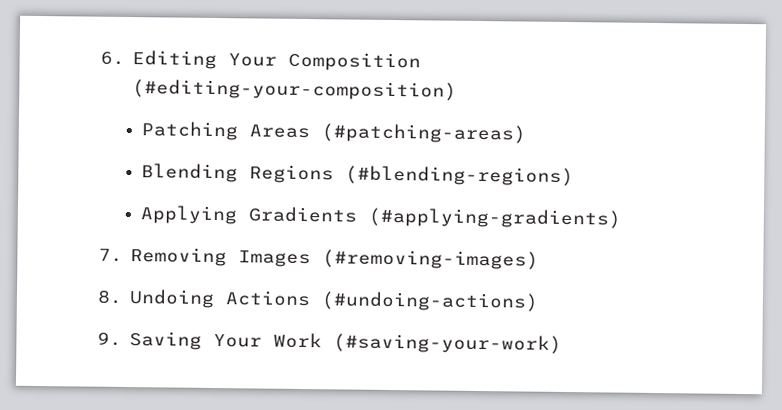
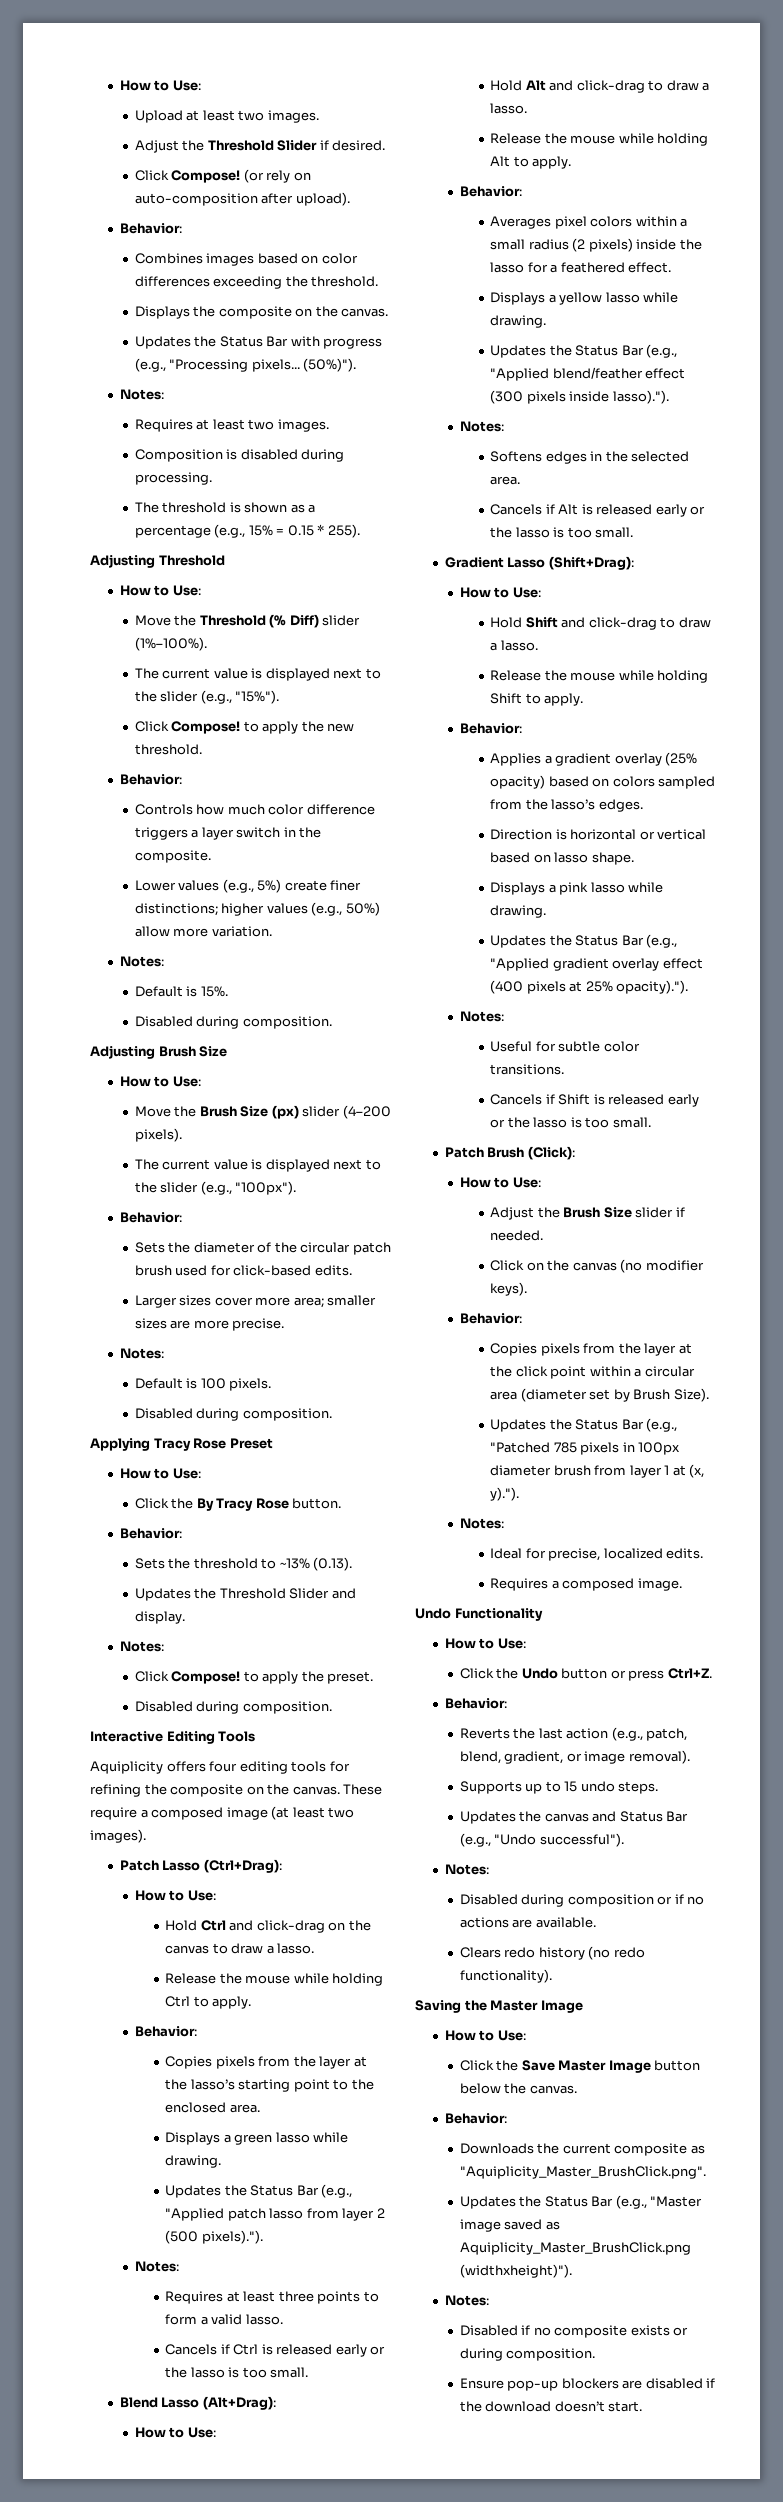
[99,50,422,72] [132,79,458,101] [141,121,527,144] [141,163,575,187] [140,205,622,229] [97,247,540,270] [96,289,540,312] [96,331,563,354] 6. Editing Your Composition (#editing-your-composition) // Patching Areas (#patching-areas) // Blending Regions (#blending-regions) // Applying Gradients (#applying-gradients) // 7. Removing Images (#removing-images) // 8. Undoing Actions (#undoing-actions) // 9. Saving Your Work (#saving-your-work) -> [119,80,201,91] [134,110,319,123] [134,140,386,153] [134,169,311,183] [134,192,350,206] [119,223,182,234] [134,253,358,266] [134,276,379,289] [134,306,389,319] [134,336,383,349] [134,358,357,372] [119,389,164,400] [134,419,329,432] [134,449,345,462] [134,472,212,485] [134,502,316,513] [134,524,360,538] [90,554,225,568] [119,585,201,596] [134,614,361,628] [134,637,207,651] [134,668,381,681] [134,690,280,704] [134,721,355,734] [134,744,202,755] [119,774,182,785] [134,804,375,815] [134,827,322,840] [134,850,211,863] [134,879,362,893] [134,902,380,916] [134,926,272,937] [119,956,164,967] [134,986,228,997] [134,1016,332,1029] [90,1045,228,1059] [119,1076,201,1087] [134,1105,391,1119] [134,1128,182,1142] [134,1159,381,1172] [134,1181,297,1195] [119,1212,182,1223] [134,1242,391,1255] [134,1265,352,1276] [134,1295,377,1308] [134,1318,285,1331] [119,1348,164,1359] [134,1378,272,1391] [134,1408,332,1421] [90,1438,273,1451] [119,1468,201,1479] [134,1498,342,1511] [119,1528,182,1539] [134,1557,353,1571] [134,1588,356,1601] [134,1611,185,1624] [119,1641,164,1652] [134,1671,374,1684] [134,1701,332,1714] [90,1731,256,1744] [90,1761,350,1774] [90,1784,383,1797] [90,1806,355,1820] [90,1829,146,1843] [119,1859,282,1873] [134,1890,216,1901] [165,1920,371,1933] [165,1943,315,1954] [165,1973,384,1986] [165,1996,252,2009] [134,2026,197,2037] [165,2056,367,2069] [165,2079,374,2092] [165,2102,260,2113] [165,2132,349,2145] [165,2155,222,2168] [165,2184,353,2198] [165,2208,385,2221] [165,2230,263,2244] [134,2261,179,2272] [165,2291,379,2304] [165,2314,283,2325] [165,2344,386,2357] [165,2367,309,2378] [119,2396,276,2410] [134,2427,216,2438] [490,80,710,93] [490,103,528,114] [490,133,709,146] [490,156,572,169] [459,186,522,197] [490,216,688,229] [490,238,702,252] [490,262,672,273] [490,292,679,305] [490,315,547,328] [490,344,678,358] [490,367,686,381] [490,390,669,404] [459,421,504,432] [490,451,690,464] [490,476,521,485] [490,504,706,517] [490,527,634,538] [444,556,634,570] [459,587,541,598] [490,617,711,630] [490,640,538,651] [490,670,709,683] [490,693,584,706] [459,723,522,734] [490,752,698,766] [490,775,716,789] [490,799,643,812] [490,829,707,840] [490,852,634,865] [490,882,664,895] [490,905,547,918] [490,934,678,948] [490,958,703,971] [490,980,689,994] [459,1011,504,1022] [490,1041,640,1052] [490,1064,565,1075] [490,1094,699,1107] [490,1117,651,1128] [444,1146,575,1160] [459,1177,541,1188] [490,1207,685,1220] [490,1230,544,1241] [490,1259,704,1273] [490,1282,528,1296] [459,1313,522,1324] [490,1343,692,1356] [490,1366,695,1379] [490,1388,709,1402] [490,1418,678,1432] [490,1442,681,1455] [490,1464,705,1478] [490,1487,520,1501] [459,1518,504,1529] [490,1548,704,1561] [490,1578,682,1591] [415,1608,543,1621] [444,1638,526,1649] [459,1668,712,1681] [444,1698,507,1709] [459,1727,688,1741] [459,1750,690,1764] [459,1781,659,1794] [459,1811,689,1824] [459,1833,624,1847] [444,1864,489,1875] [459,1894,705,1907] [459,1917,596,1928] [459,1946,645,1960] [459,1969,552,1983] [415,2000,583,2013] [444,2030,526,2041] [459,2060,701,2073] [459,2083,577,2094] [444,2113,507,2124] [459,2143,705,2156] [459,2166,706,2179] [459,2195,703,2209] [459,2219,560,2232] [459,2242,691,2255] [459,2264,572,2278] [444,2295,489,2306] [459,2325,689,2338] [459,2348,596,2361] [459,2378,716,2391] [459,2401,643,2412] How to Use: // Upload at least two images. // Adjust the Threshold Slider if desired. // Click Compose! (or rely on auto-composition after upload). // Behavior: // Combines images based on color differences exceeding the threshold. // Displays the composite on the canvas. // Updates the Status Bar with progress (e.g., "Processing pixels... (50%)"). // Notes: // Requires at least two images. // Composition is disabled during processing. // The threshold is shown as a percentage (e.g., 15% = 0.15 * 255). // Adjusting Threshold // How to Use: // Move the Threshold (% Diff) slider (1%–100%). // The current value is displayed next to the slider (e.g., "15%"). // Click Compose! to apply the new threshold. // Behavior: // Controls how much color difference triggers a layer switch in the composite. // Lower values (e.g., 5%) create finer distinctions; higher values (e.g., 50%) allow more variation. // Notes: // Default is 15%. // Disabled during composition. // Adjusting Brush Size // How to Use: // Move the Brush Size (px) slider (4–200 pixels). // The current value is displayed next to the slider (e.g., "100px"). // Behavior: // Sets the diameter of the circular patch brush used for click-based edits. // Larger sizes cover more area; smaller sizes are more precise. // Notes: // Default is 100 pixels. // Disabled during composition. // Applying Tracy Rose Preset // How to Use: // Click the By Tracy Rose button. // Behavior: // Sets the threshold to ~13% (0.13). // Updates the Threshold Slider and display. // Notes: // Click Compose! to apply the preset. // Disabled during composition. // Interactive Editing Tools // Aquiplicity offers four editing tools for refining the composite on the canvas. These require a composed image (at least two images). // Patch Lasso (Ctrl+Drag): // How to Use: // Hold Ctrl and click-drag on the canvas to draw a lasso. // Release the mouse while holding Ctrl to apply. // Behavior: // Copies pixels from the layer at the lasso’s starting point to the enclosed area. // Displays a green lasso while drawing. // Updates the Status Bar (e.g., "Applied patch lasso from layer 2 (500 pixels)."). // Notes: // Requires at least three points to form a valid lasso. // Cancels if Ctrl is released early or the lasso is too small. // Blend Lasso (Alt+Drag): // How to Use: // Hold Alt and click-drag to draw a lasso. // Release the mouse while holding Alt to apply. // Behavior: // Averages pixel colors within a small radius (2 pixels) inside the lasso for a feathered effect. // Displays a yellow lasso while drawing. // Updates the Status Bar (e.g., "Applied blend/feather effect (300 pixels inside lasso)."). // Notes: // Softens edges in the selected area. // Cancels if Alt is released early or the lasso is too small. // Gradient Lasso (Shift+Drag): // How to Use: // Hold Shift and click-drag to draw a lasso. // Release the mouse while holding Shift to apply. // Behavior: // Applies a gradient overlay (25% opacity) based on colors sampled from the lasso’s edges. // Direction is horizontal or vertical based on lasso shape. // Displays a pink lasso while drawing. // Updates the Status Bar (e.g., "Applied gradient overlay effect (400 pixels at 25% opacity)."). // Notes: // Useful for subtle color transitions. // Cancels if Shift is released early or the lasso is too small. // Patch Brush (Click): // How to Use: // Adjust the Brush Size slider if needed. // Click on the canvas (no modifier keys). // Behavior: // Copies pixels from the layer at the click point within a circular area (diameter set by Brush Size). // Updates the Status Bar (e.g., "Patched 785 pixels in 100px diameter brush from layer 1 at (x, y)."). // Notes: // Ideal for precise, localized edits. // Requires a composed image. // Undo Functionality // How to Use: // Click the Undo button or press Ctrl+Z. // Behavior: // Reverts the last action (e.g., patch, blend, gradient, or image removal). // Supports up to 15 undo steps. // Updates the canvas and Status Bar (e.g., "Undo successful"). // Notes: // Disabled during composition or if no actions are available. // Clears redo history (no redo functionality). // Saving the Master Image // How to Use: // Click the Save Master Image button below the canvas. // Behavior: // Downloads the current composite as "Aquiplicity_Master_BrushClick.png". // Updates the Status Bar (e.g., "Master image saved as Aquiplicity_Master_BrushClick.png (widthxheight)"). // Notes: // Disabled if no composite exists or during composition. // Ensure pop-up blockers are disabled if the download doesn’t start.

